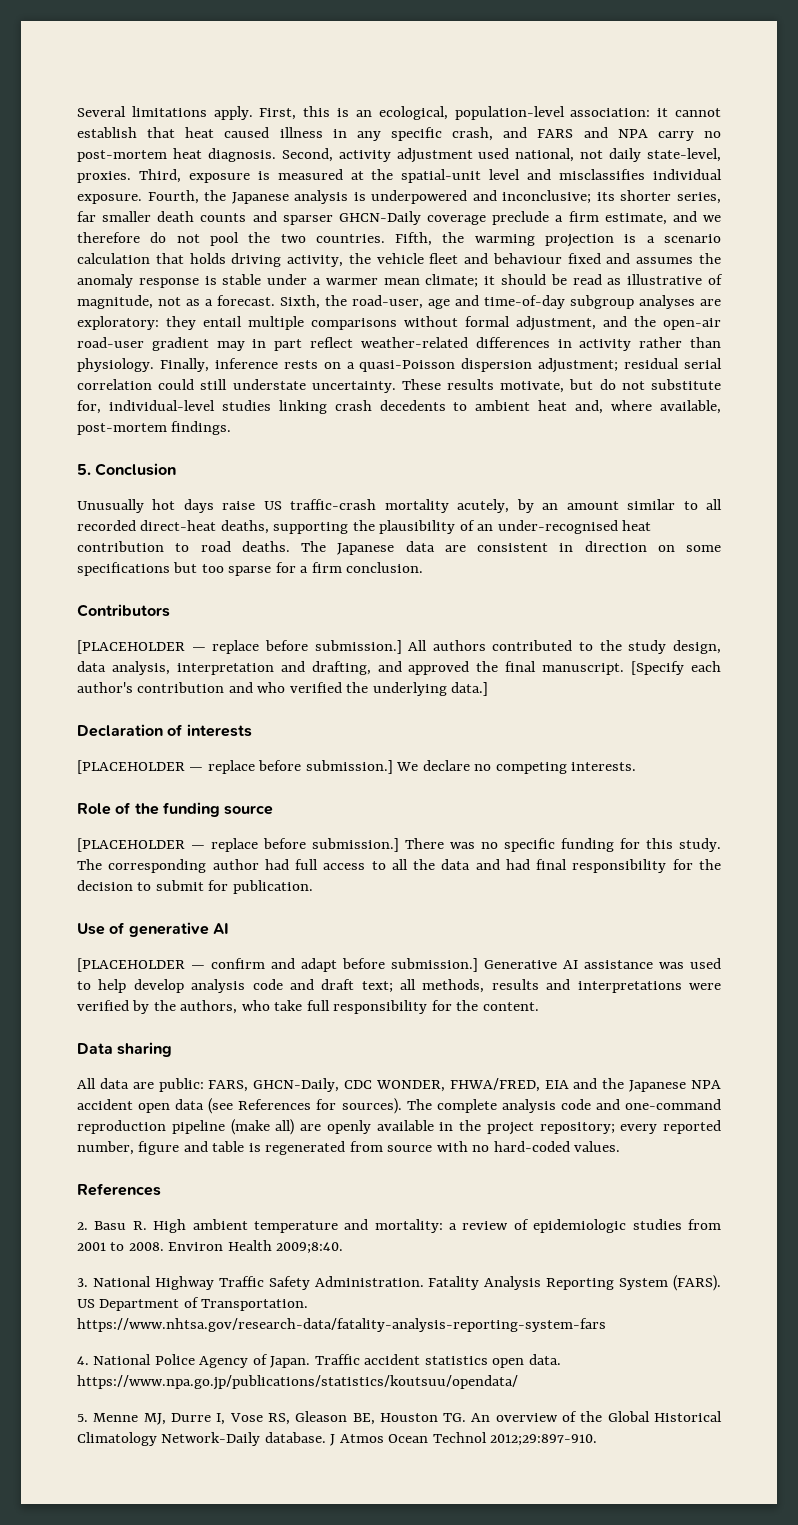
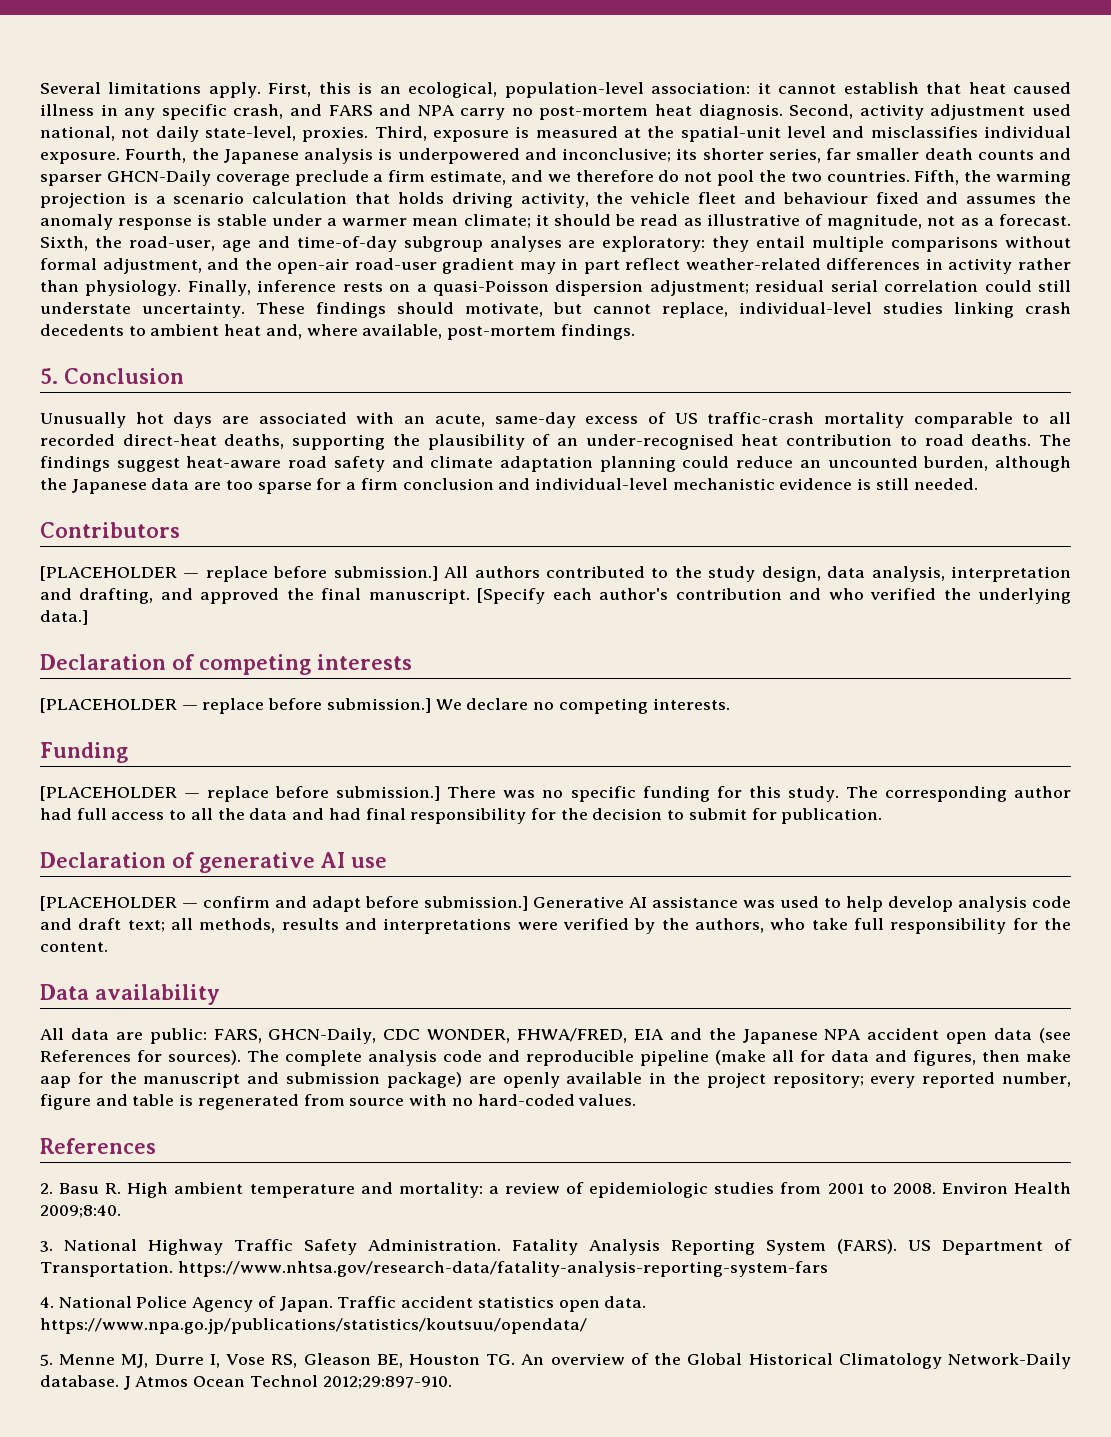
[447,379,721,393] [77,400,101,414] results motivate, but do not substitute for, -> [316,302,728,318] findings should motivate, but cannot replace,
[222,499,676,513] raise US traffic-crash mortality acutely, by an amount similar -> [222,412,1013,428] are associated with an acute, same-day excess of US traffic-crash mortality comparable
[337,541,721,555] [77,562,198,576] Japanese data are consistent in direction on some specifications but -> [40,456,1071,472] [40,478,222,494] findings suggest heat-aware road safety and climate adaptation planning could reduce an uncounted burden, although the Japanese data are
[346,562,424,573] conclusion. -> [402,478,978,490] conclusion and individual-level mechanistic evidence is still needed.
(184, 730) none -> [199,654,311,675] competing
[77,802,274,817] Role of the funding source -> [40,742,128,763] Funding
[77,923,105,935] Use -> [40,852,166,868] Declaration
(229, 928) none -> [351,857,387,868] use
[117,1042,173,1057] sharing -> [95,984,220,1005] availability
[625,1099,721,1110] [77,1119,295,1135] one-command reproduction pipeline (make all) -> [526,1050,1071,1066] [40,1072,462,1088] reproducible pipeline (make all for data and figures, then make aap for the manuscript and submission package)

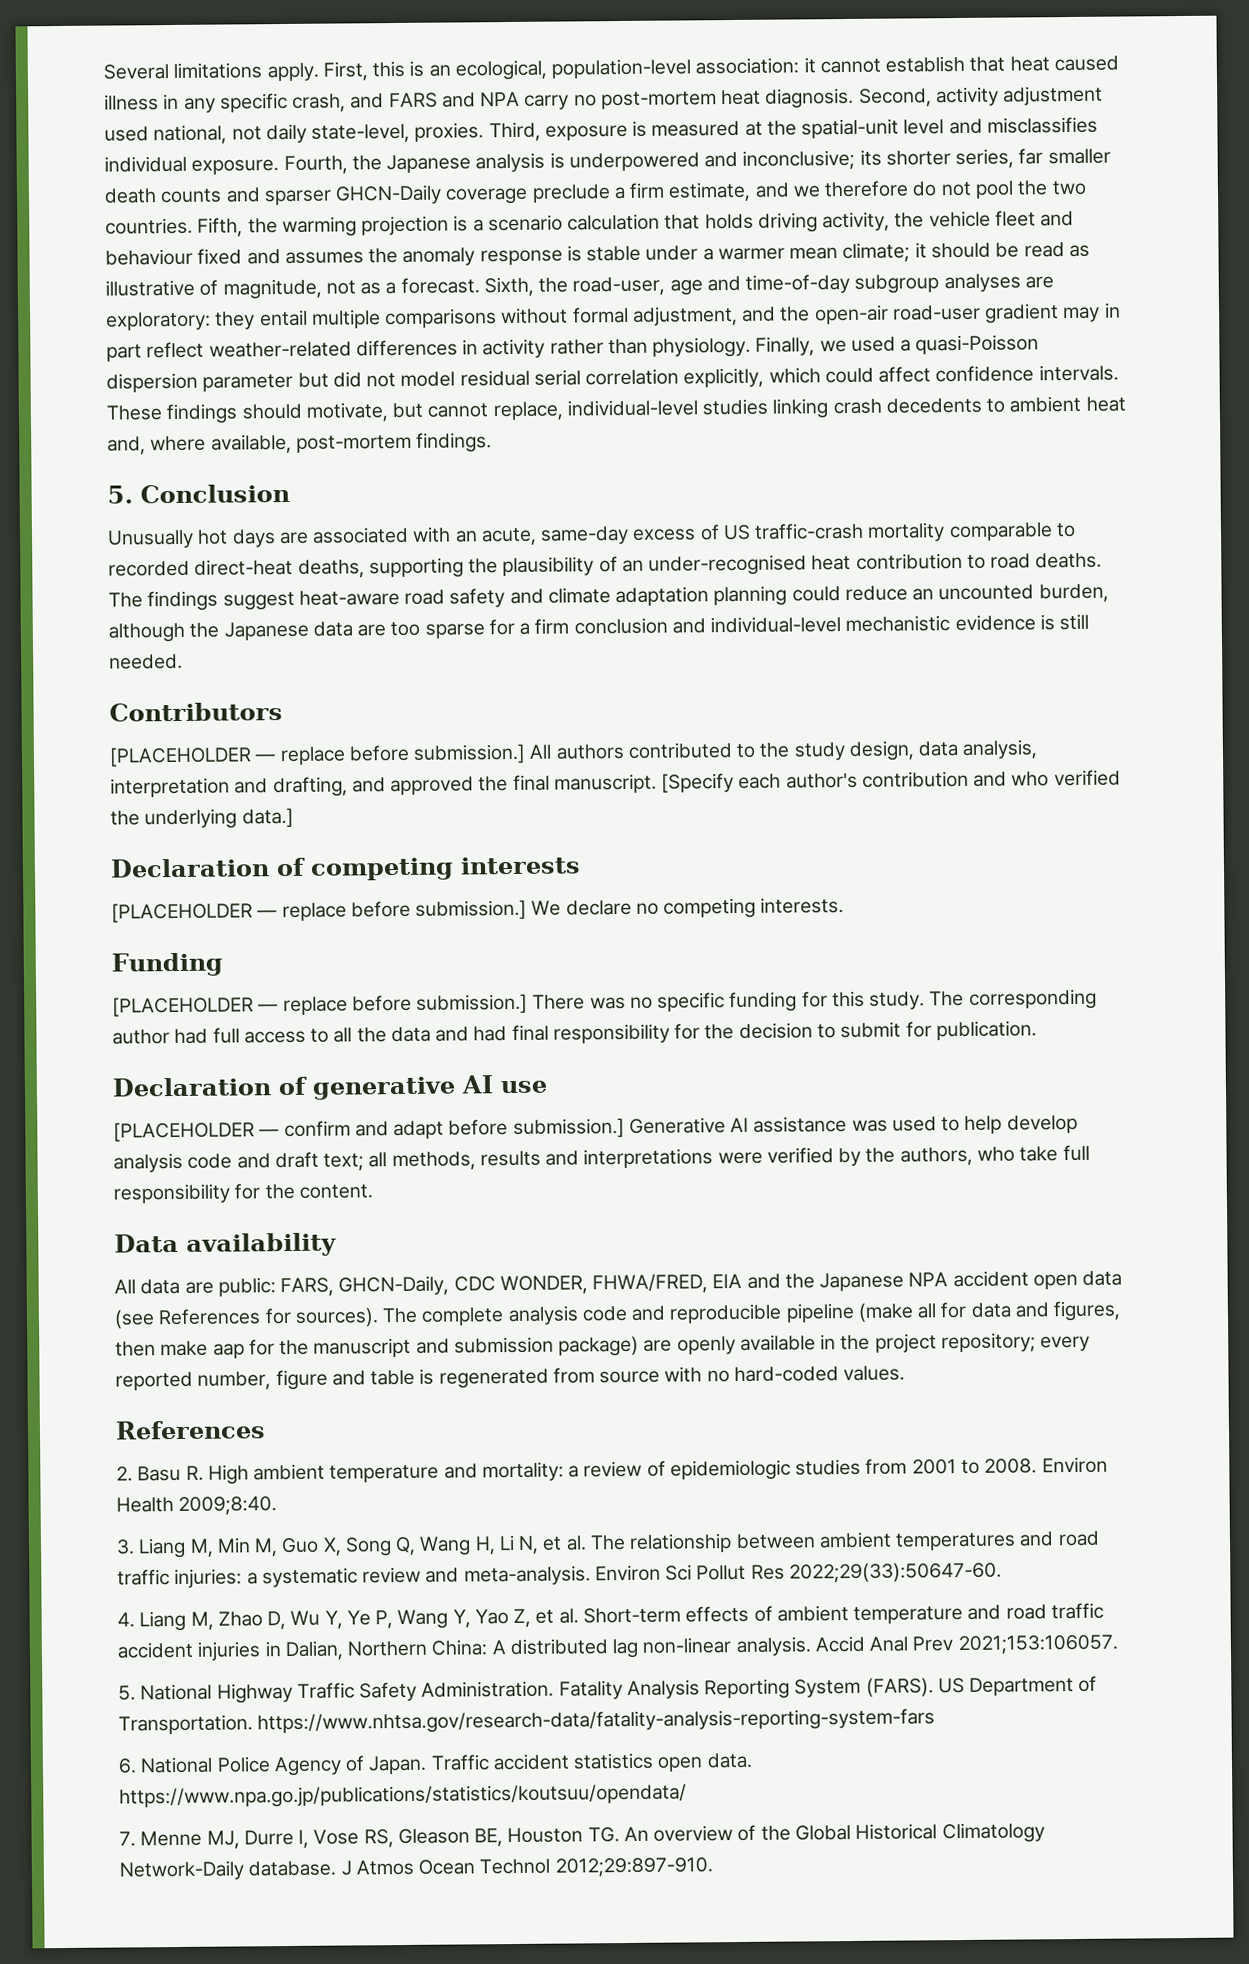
[257,280,1072,296] [40,302,245,318] inference rests on a quasi-Poisson dispersion adjustment; residual serial correlation could still understate uncertainty. -> [819,334,1040,355] [106,364,1119,393] we used a quasi-Poisson dispersion parameter but did not model residual serial correlation explicitly, which could affect confidence intervals.
[1049,412,1071,424] all -> (1076, 530) none
(53, 1246) none -> [138,1530,1100,1559] [117,1561,1002,1589] [117,1602,1104,1632] [117,1634,1118,1661] [118,1685,136,1701] Liang M, Min M, Guo X, Song Q, Wang H, Li N, et al. The relationship between ambient temperatures and road traffic injuries: a systematic review and meta-analysis. Environ Sci Pollut Res 2022;29(33):50647-60. // 4. Liang M, Zhao D, Wu Y, Ye P, Wang Y, Yao Z, et al. Short-term effects of ambient temperature and road traffic accident injuries in Dalian, Northern China: A distributed lag non-linear analysis. Accid Anal Prev 2021;153:106057. // 5.
[40,1297,54,1308] 4. -> [118,1758,137,1774] 6.
[40,1354,53,1366] 5. -> [119,1831,136,1847] 7.

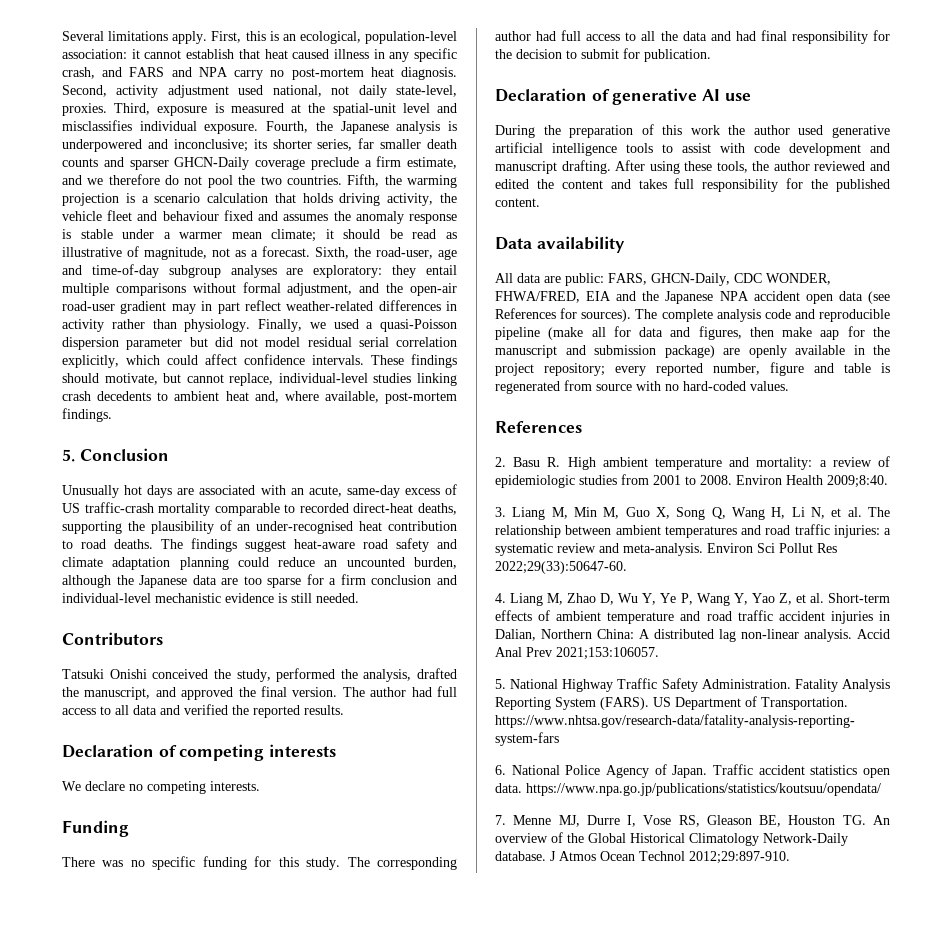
[109,739,1039,767] [110,769,1121,798] [110,807,294,830] [PLACEHOLDER — replace before submission.] All authors contributed to the study design, data analysis, interpretation and drafting, and approved the final manuscript. [Specify each author's contribution and who verified the underlying data.] -> [62,668,457,682] [62,686,457,700] [62,704,344,718] Tatsuki Onishi conceived the study, performed the analysis, drafted the manuscript, and approved the final version. The author had full access to all data and verified the reported results.
[111,899,528,923] [PLACEHOLDER — replace before submission.] -> (337, 750) none
[112,993,529,1017] [PLACEHOLDER — replace before submission.] -> (129, 828) none
[113,1114,1078,1142] [113,1146,1059,1173] [PLACEHOLDER — confirm and adapt before submission.] Generative AI assistance was used to help develop analysis code and draft text; all methods, results and interpretations were verified by the authors, who take -> [495,124,890,138] [495,142,890,156] [495,160,890,174] [495,179,667,189] During the preparation of this work the author used generative artificial intelligence tools to assist with code development and manuscript drafting. After using these tools, the author reviewed and edited the content and takes
(295, 1191) none -> [836,179,890,192] published

